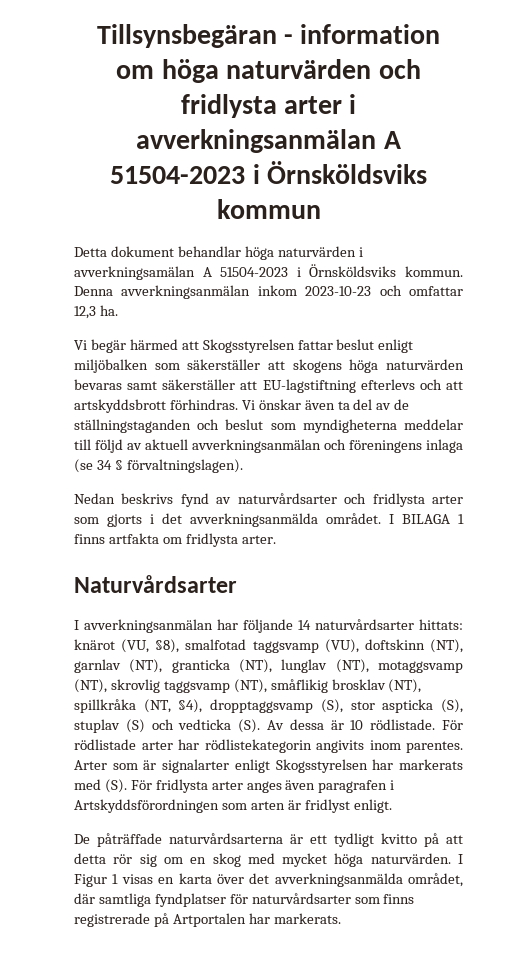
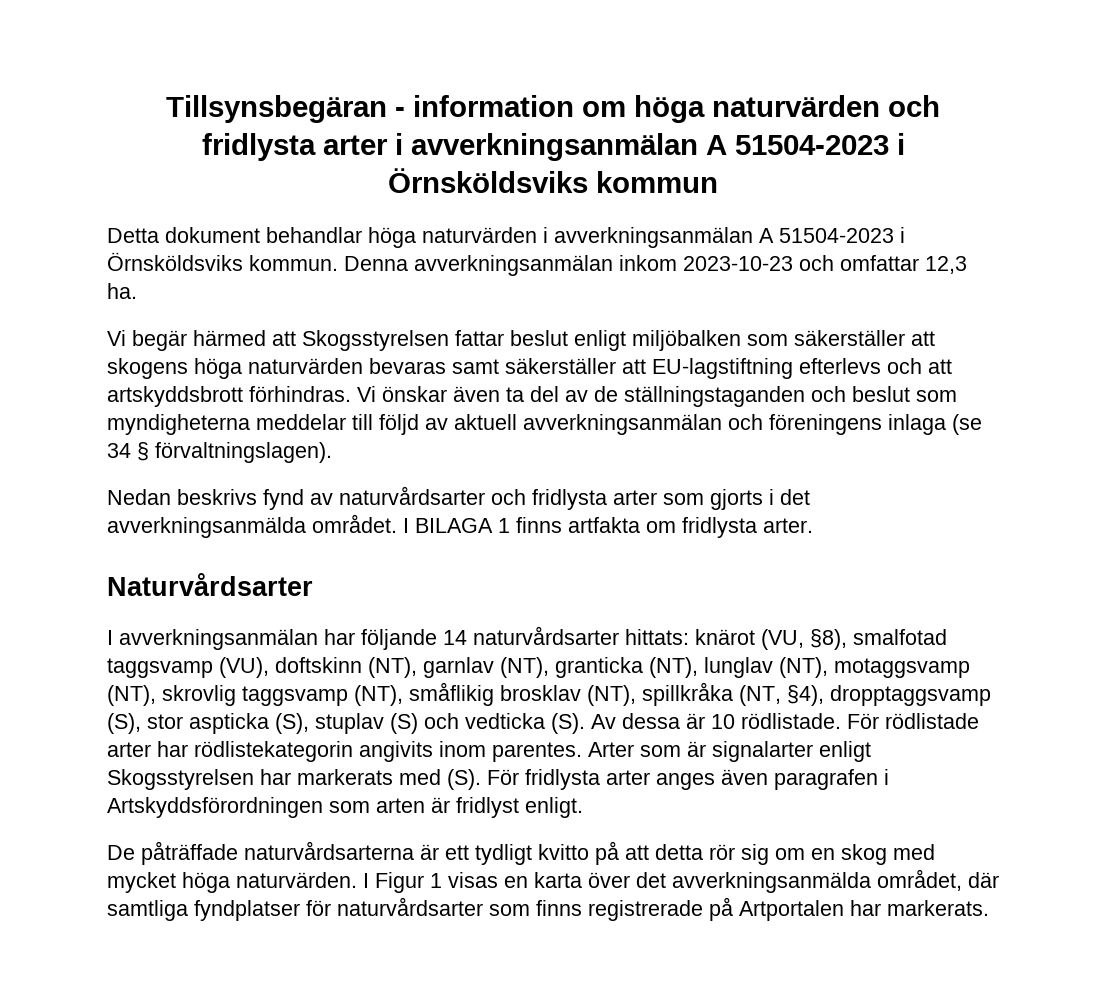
[74,266,195,280] avverkningsamälan -> [554,227,753,248] avverkningsanmälan

